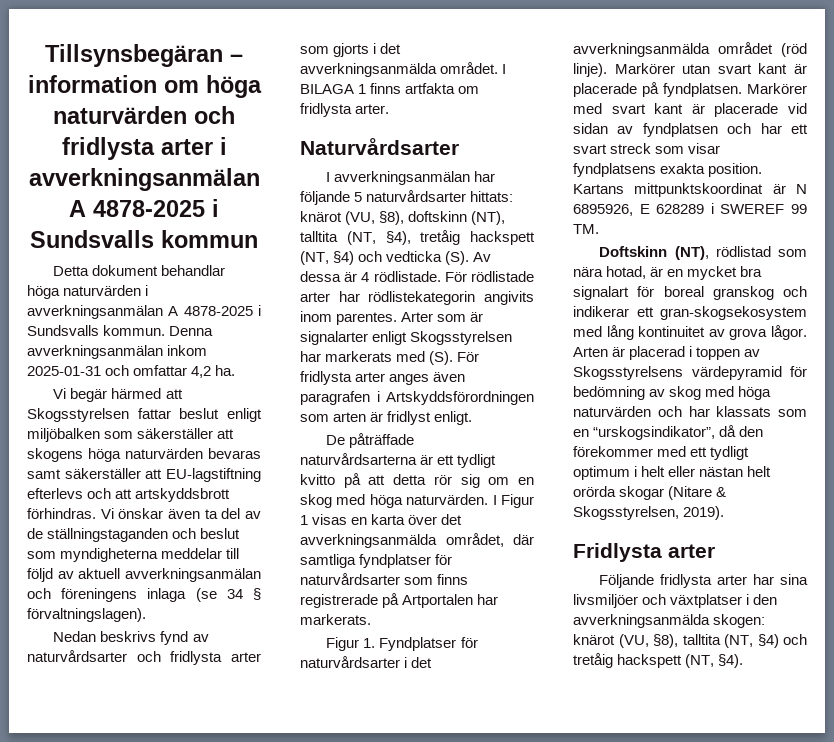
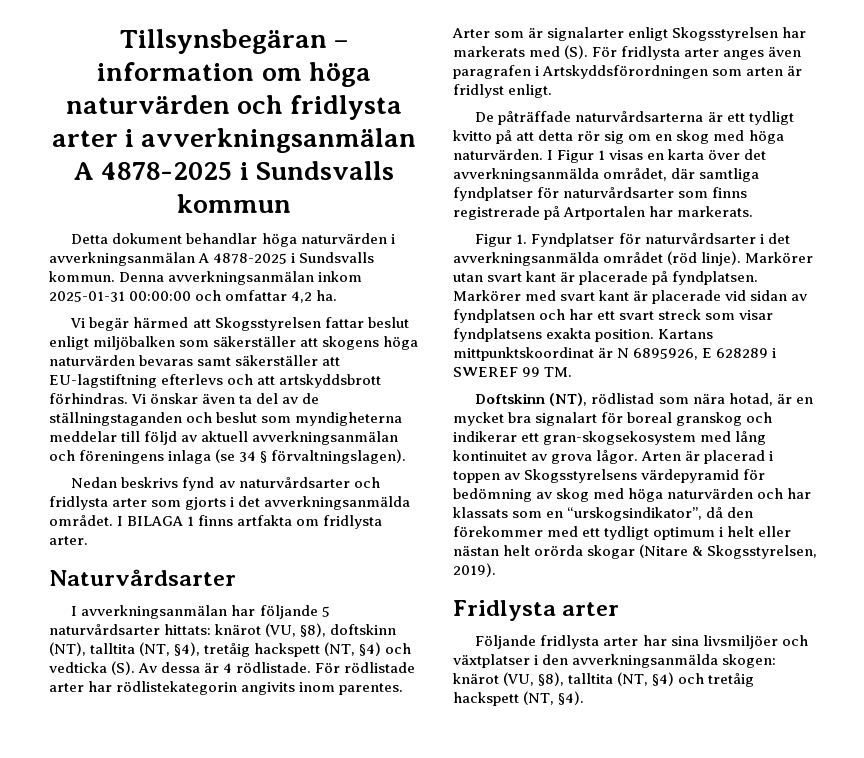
(101, 371) none -> [129,291,192,301] 00:00:00

